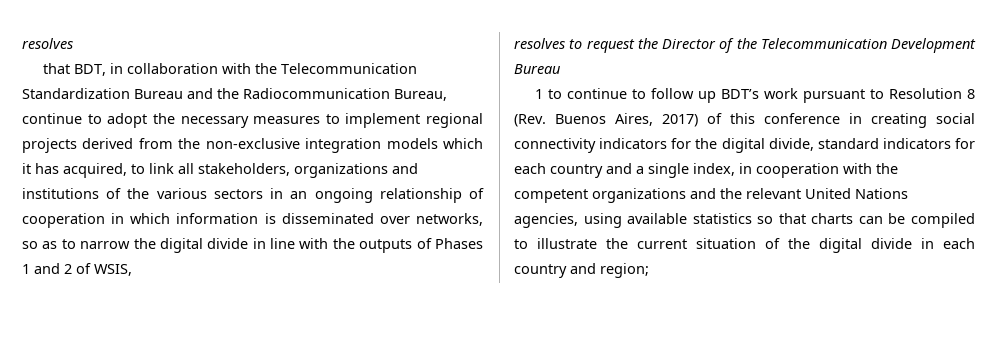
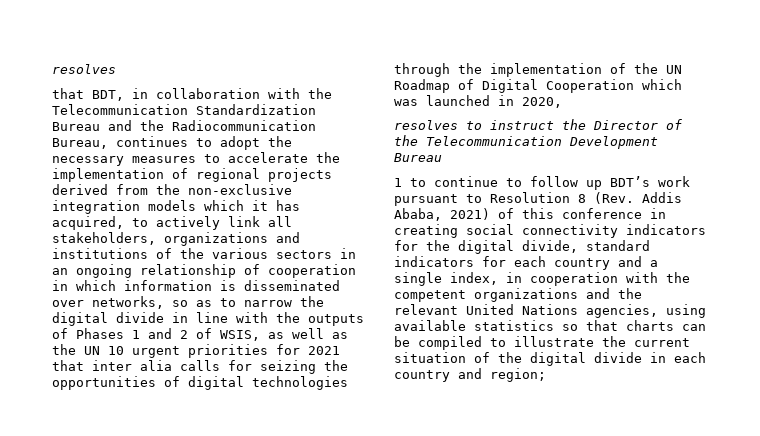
[22,113,82,124] continue -> [116,136,188,147] continues
[345,113,421,128] implement -> [228,152,340,163] [52,168,188,182] accelerate the implementation of
(145, 169) none -> [156,216,220,230] actively
(132, 270) none -> [268,328,348,339] [52,344,340,358] [52,360,348,374] [52,376,348,390] [394,63,682,77] [394,79,682,93] [394,95,562,108] as well as the UN 10 urgent priorities for 2021 that inter alia calls for seizing the opportunities of digital technologies through the implementation of the UN Roadmap of Digital Cooperation which was launched in 2020,
[586,39,635,53] request -> [490,120,554,130] instruct
[555,113,698,127] Buenos Aires, 2017) -> [642,192,682,203] [394,208,490,221] Addis Ababa, 2021)

